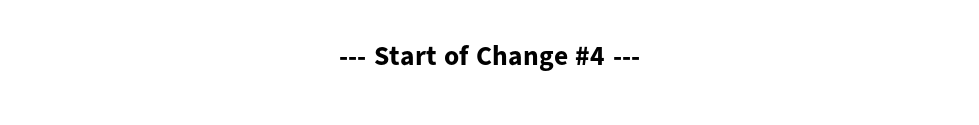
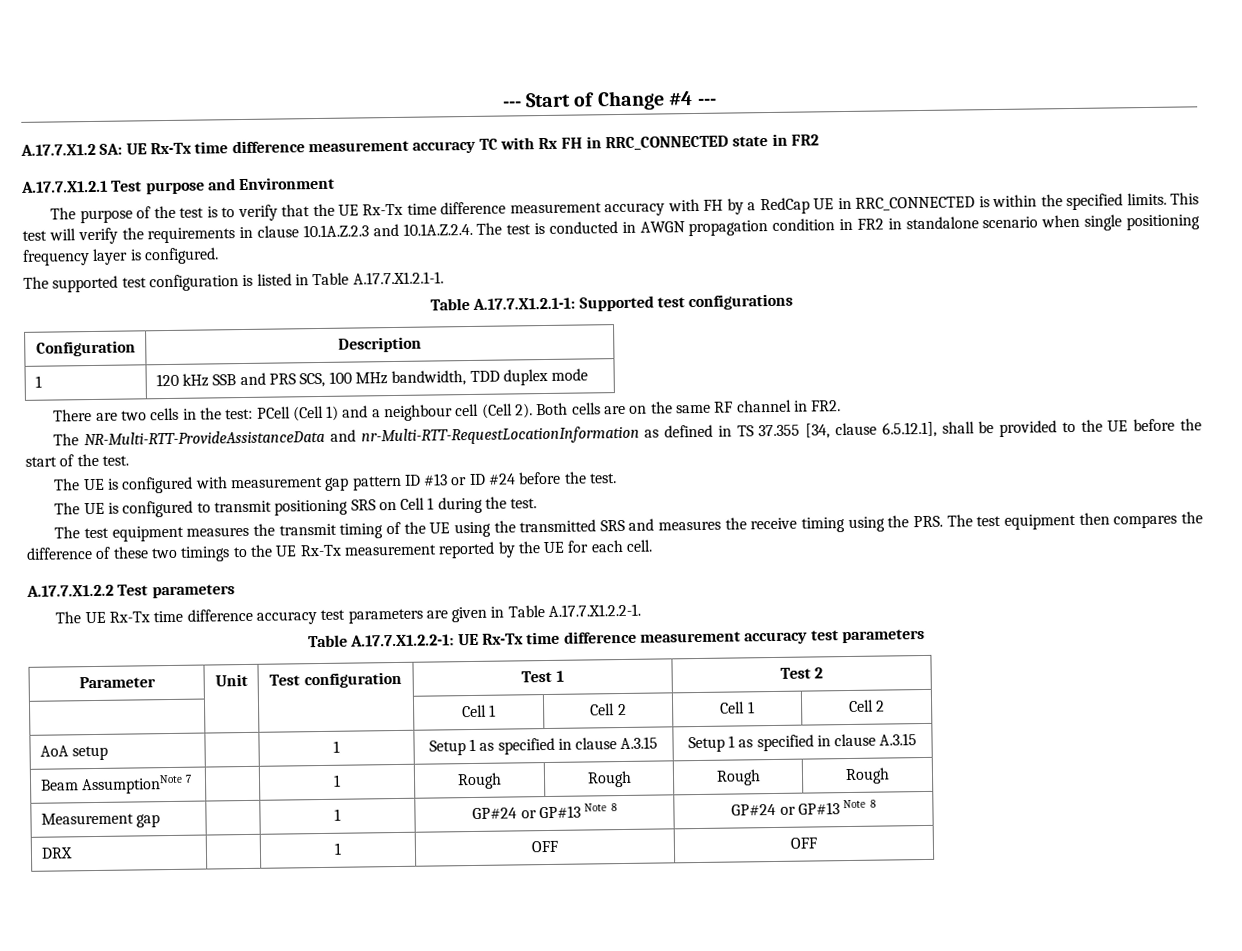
(640, 61) none -> [20,133,820,156] [21,176,336,195] [50,192,1200,224] [22,214,1200,245] [22,247,219,266] [23,271,444,293] [429,293,794,312] [35,340,136,357] [338,336,422,353] [34,375,42,388] [155,368,589,388] [53,399,842,422] [53,418,1202,446] [25,453,129,467] [53,471,618,494] [54,496,538,518] [54,511,1204,542] [26,539,654,562] [26,584,235,599] [55,603,642,625] [308,628,925,648] [78,676,156,689] [214,673,248,687] [269,671,402,689] [521,670,564,683] [779,667,824,679] [461,704,497,718] [590,703,627,716] [720,701,755,714] [847,699,886,713] [39,745,108,761] [333,740,340,753] [428,736,659,756] [687,733,918,753] [39,774,193,795] [333,774,341,787] [457,772,502,790] [586,770,632,788] [715,769,761,786] [845,767,890,785] [40,812,160,828] [334,808,341,821] [472,803,618,819] [731,799,877,816] [40,847,73,859] [334,842,342,855] [531,840,558,853] [790,837,817,849] // A.17.7.X1.2 SA: UE Rx-Tx time difference measurement accuracy TC with Rx FH in RRC_CONNECTED state in FR2 // A.17.7.X1.2.1 Test purpose and Environment // The purpose of the test is to verify that the UE Rx-Tx time difference measurement accuracy with FH by a RedCap UE in RRC_CONNECTED is within the specified limits. This test will verify the requirements in clause 10.1A.Z.2.3 and 10.1A.Z.2.4. The test is conducted in AWGN propagation condition in FR2 in standalone scenario when single positioning frequency layer is configured. // The supported test configuration is listed in Table A.17.7.X1.2.1-1. // Table A.17.7.X1.2.1-1: Supported test configurations // Configuration | Description // 1 | 120 kHz SSB and PRS SCS, 100 MHz bandwidth, TDD duplex mode // There are two cells in the test: PCell (Cell 1) and a neighbour cell (Cell 2). Both cells are on the same RF channel in FR2. // The NR-Multi-RTT-ProvideAssistanceData and nr-Multi-RTT-RequestLocationInformation as defined in TS 37.355 [34, clause 6.5.12.1], shall be provided to the UE before the start of the test. // The UE is configured with measurement gap pattern ID #13 or ID #24 before the test. // The UE is configured to transmit positioning SRS on Cell 1 during the test. // The test equipment measures the transmit timing of the UE using the transmitted SRS and measures the receive timing using the PRS. The test equipment then compares the difference of these two timings to the UE Rx-Tx measurement reported by the UE for each cell. // A.17.7.X1.2.2 Test parameters // The UE Rx-Tx time difference accuracy test parameters are given in Table A.17.7.X1.2.2-1. // Table A.17.7.X1.2.2-1: UE Rx-Tx time difference measurement accuracy test parameters // Parameter | Unit | Test configuration | Test 1 | Test 2 // | | | Cell 1 | Cell 2 | Cell 1 | Cell 2 // AoA setup | | 1 | Setup 1 as specified in clause A.3.15 | Setup 1 as specified in clause A.3.15 // Beam AssumptionNote 7 | | 1 | Rough | Rough | Rough | Rough // Measurement gap | | 1 | GP#24 or GP#13 Note 8 | GP#24 or GP#13 Note 8 // DRX | | 1 | OFF | OFF

